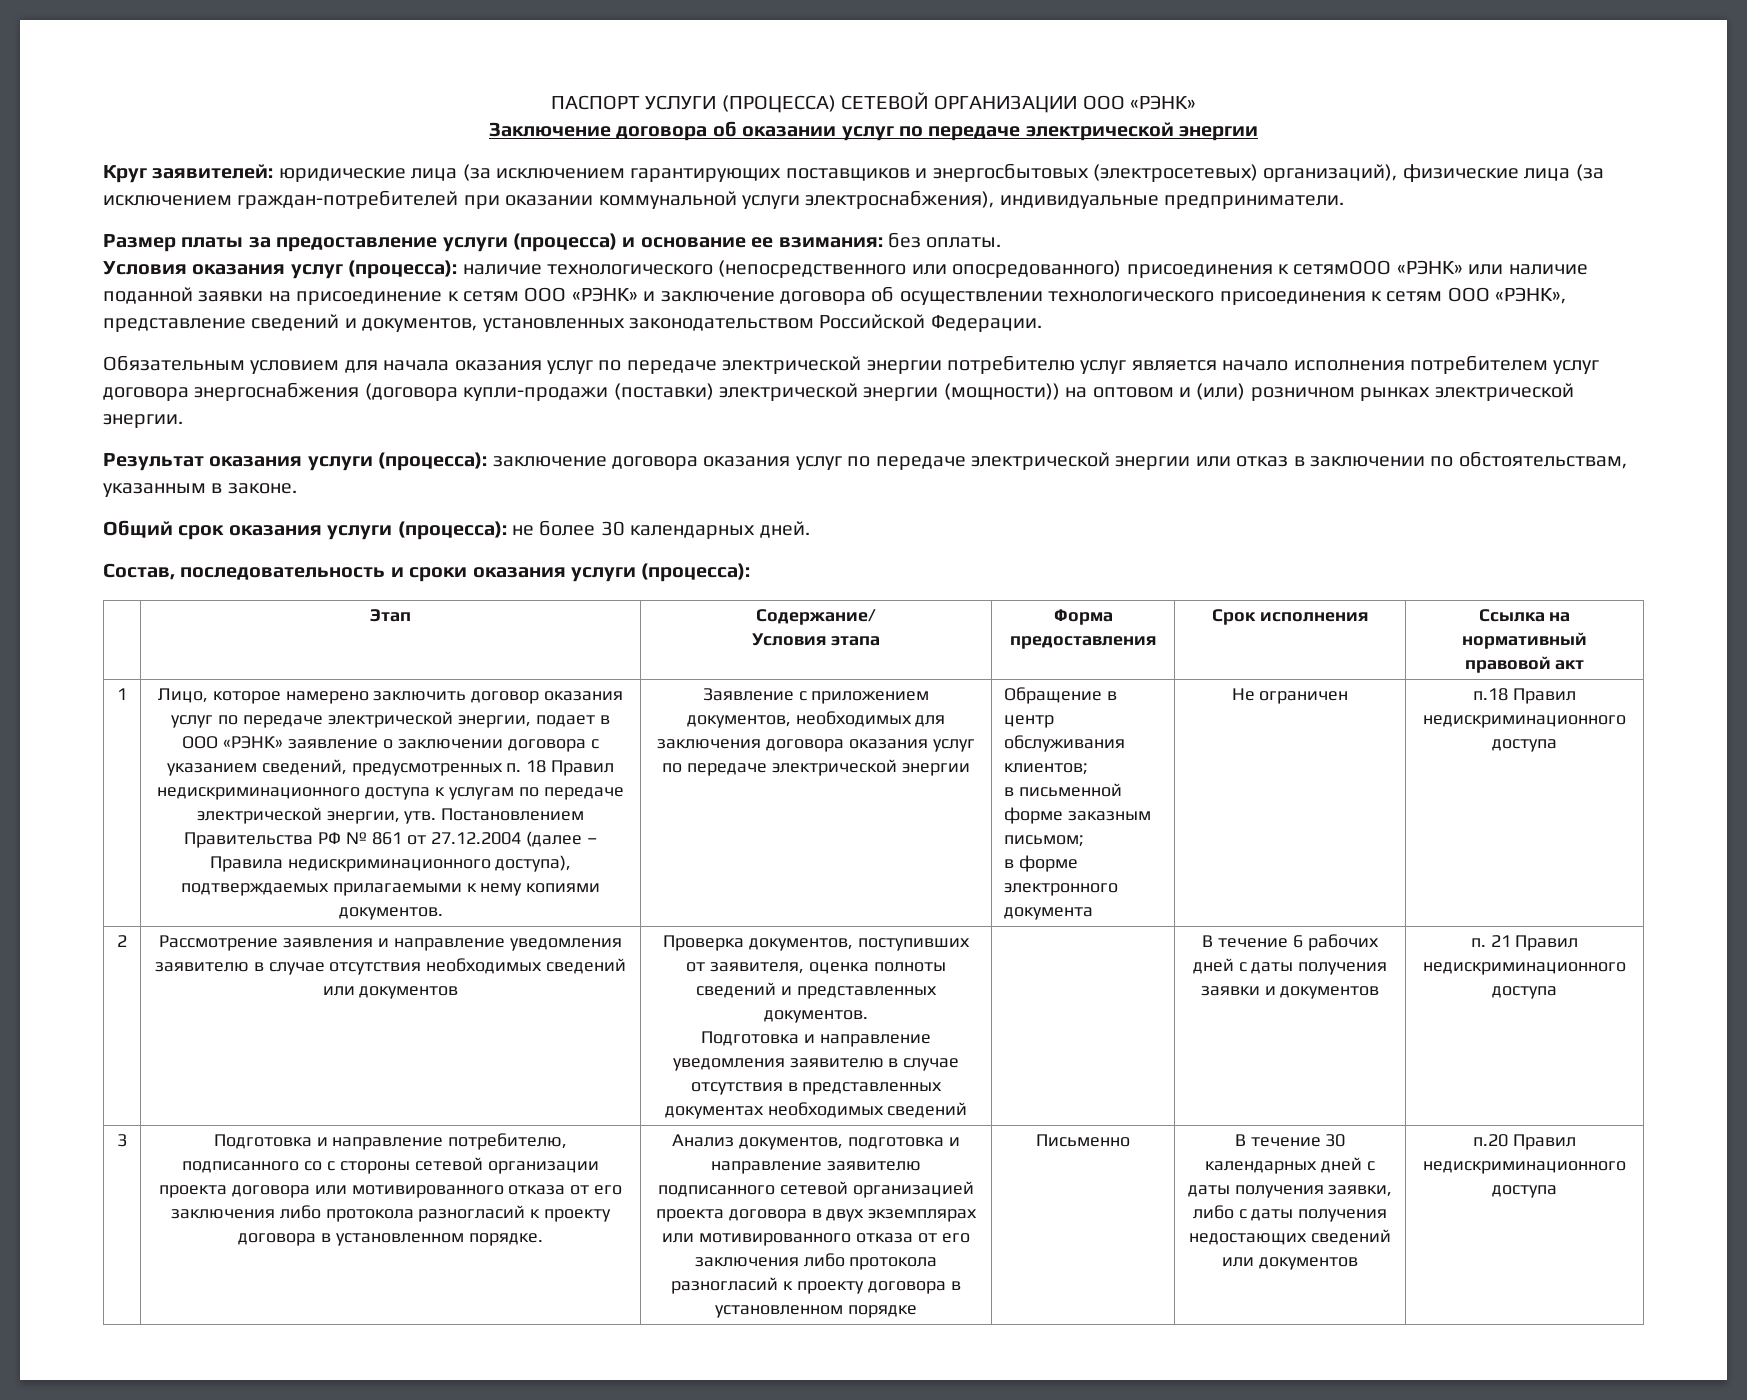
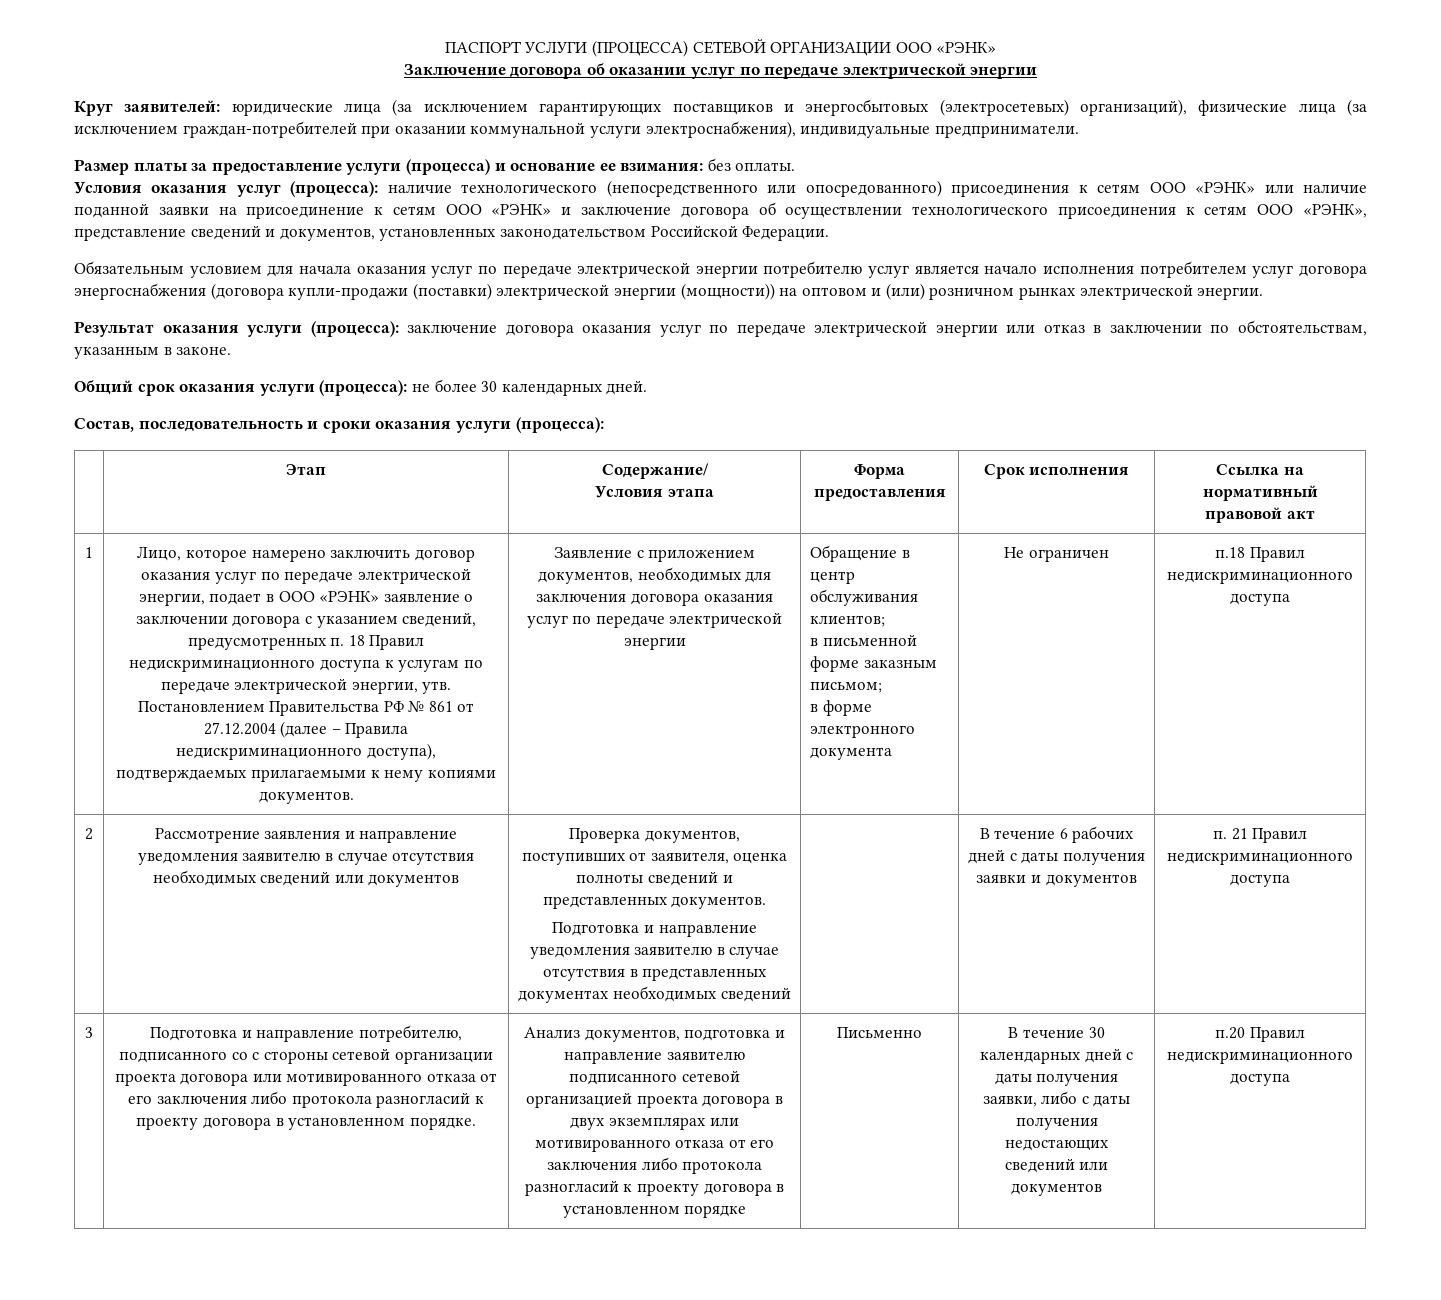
[1293,260,1392,275] сетямООО -> [1097,182,1186,193] сетям ООО

